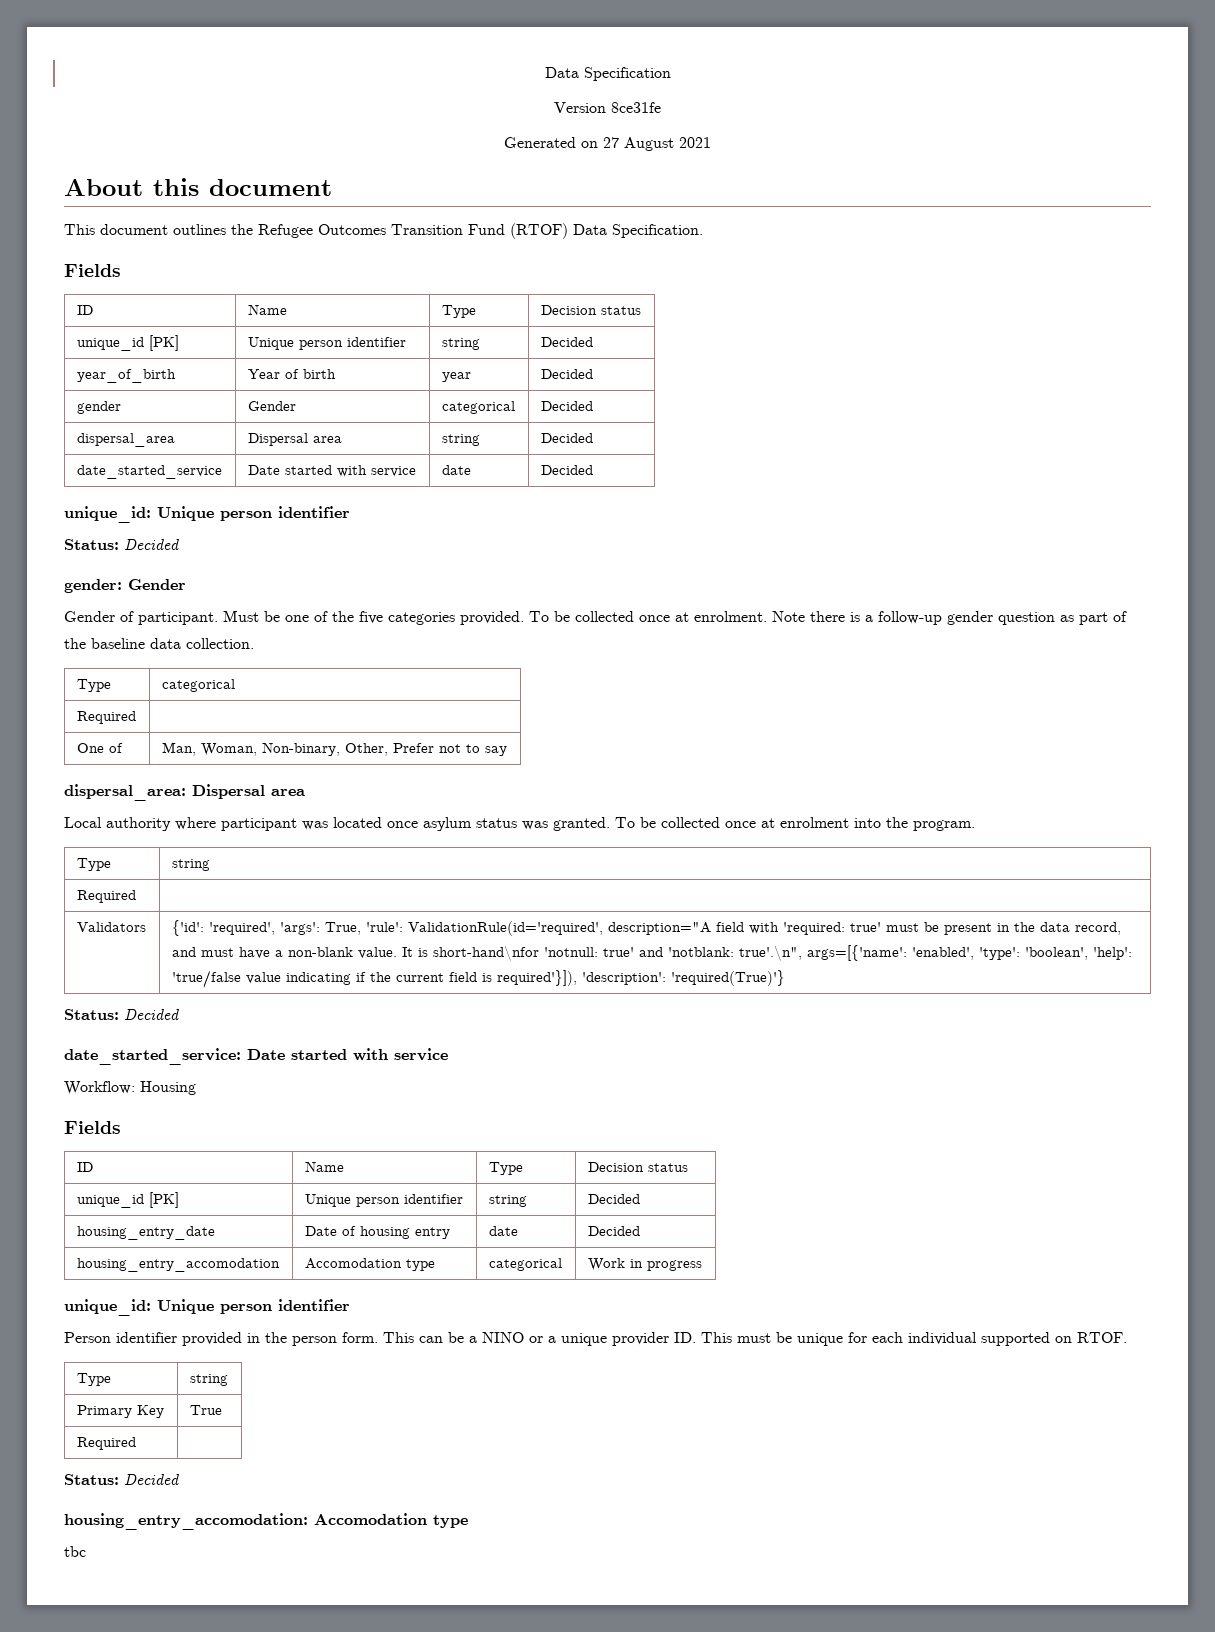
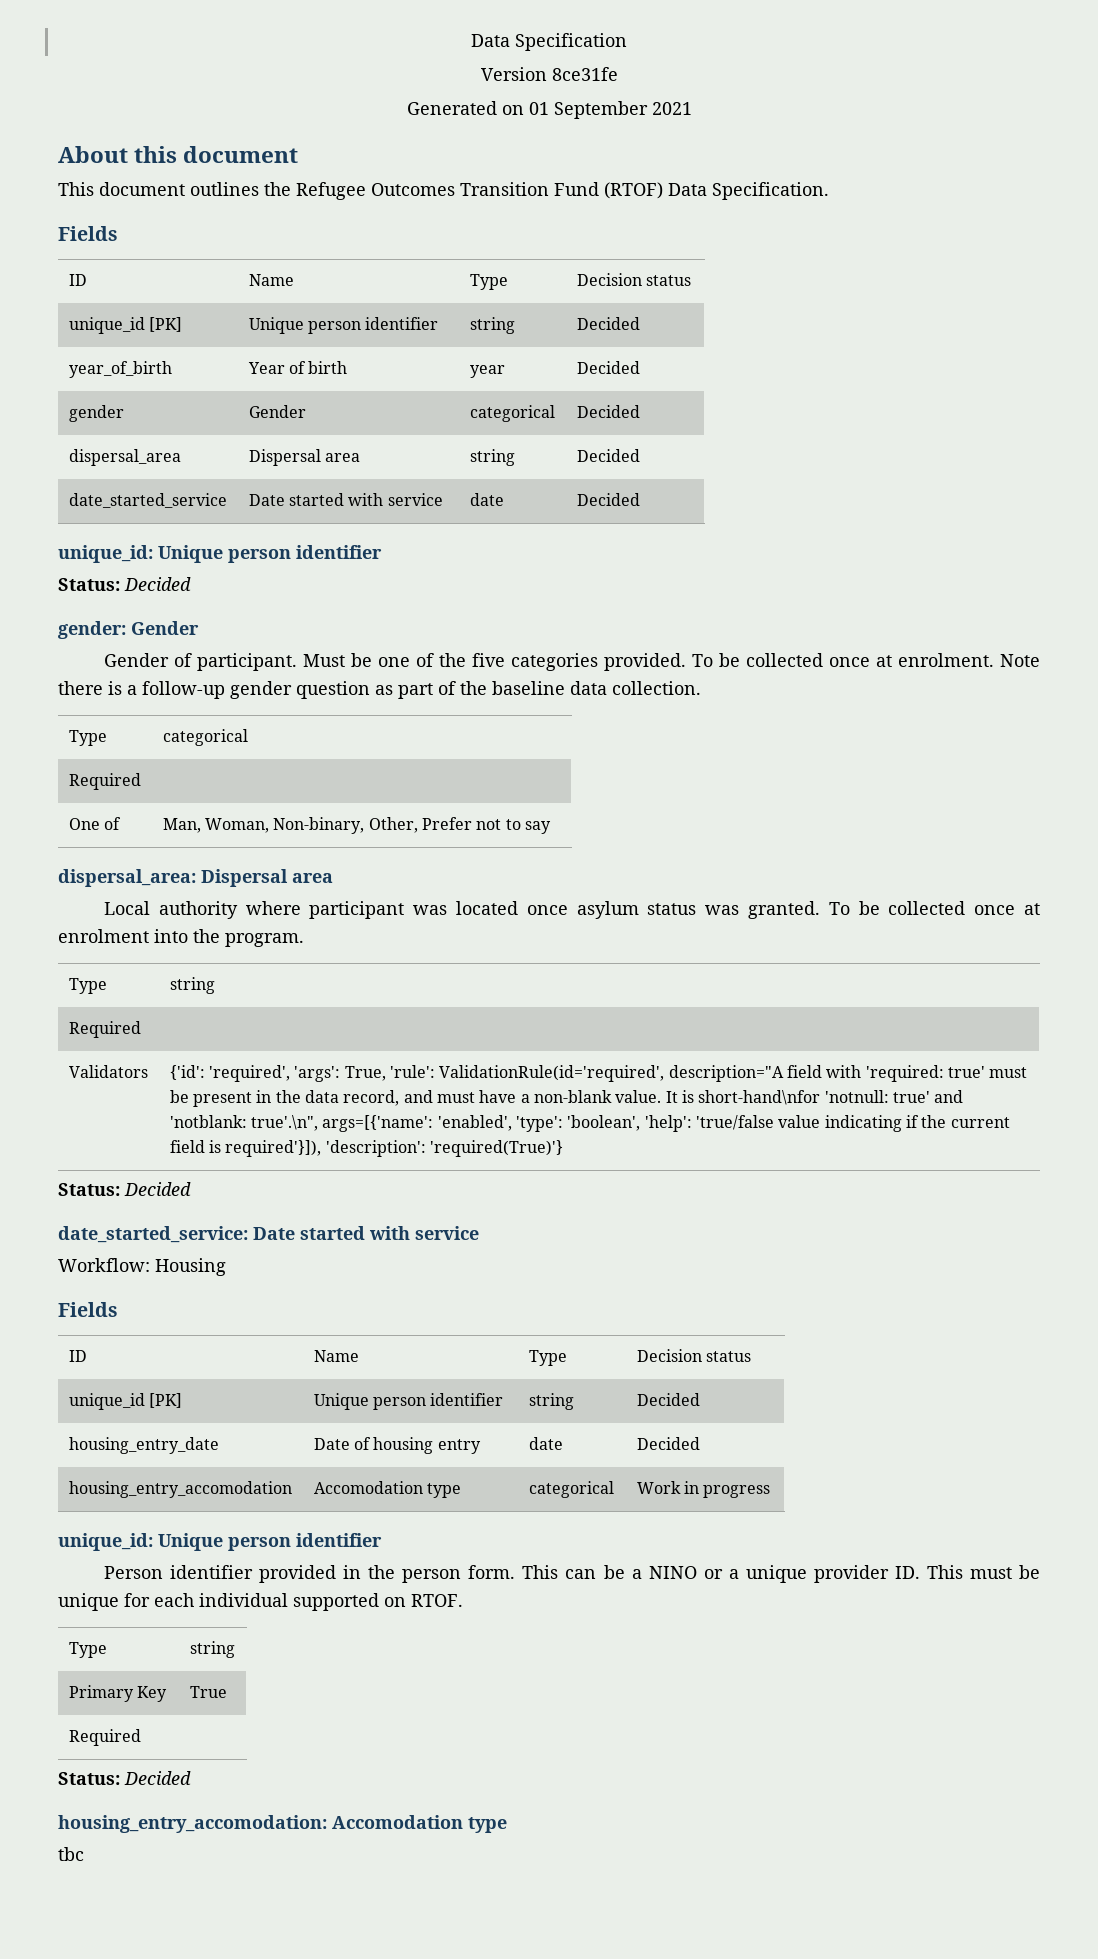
[603,137,674,151] 27 August -> [528,101,648,119] 01 September

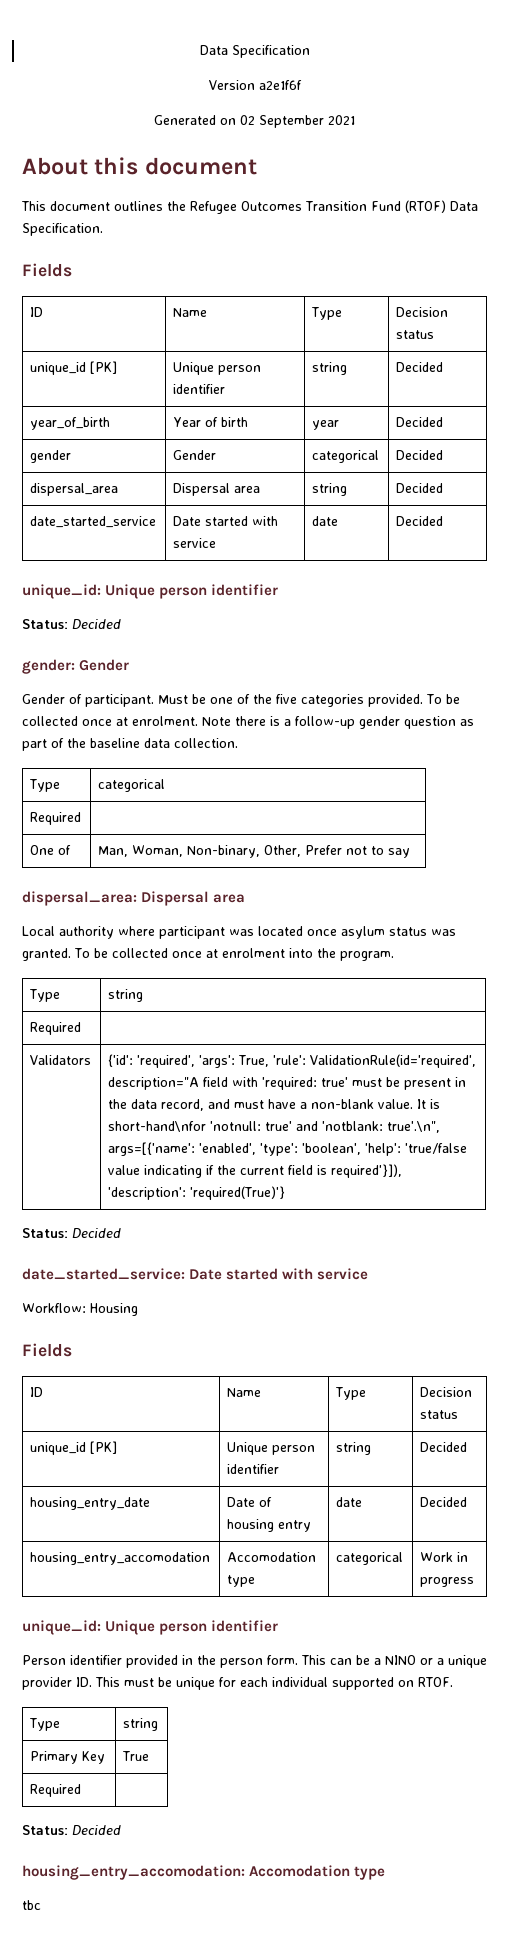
[551,67,618,81] 8ce31fe -> [258,80,302,90] a2e1f6f
[528,102,549,115] 01 -> [240,115,255,125] 02

